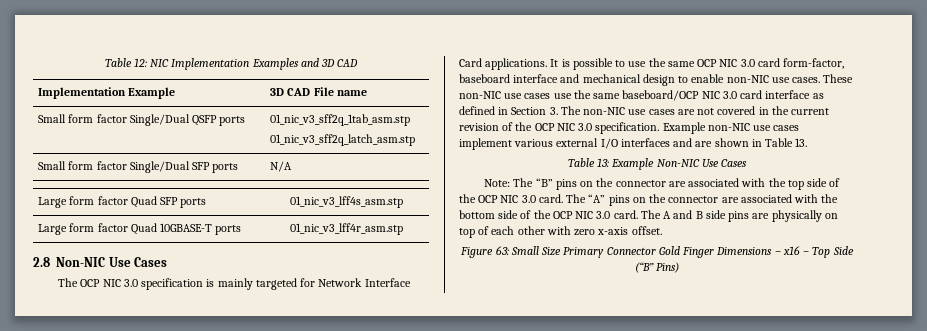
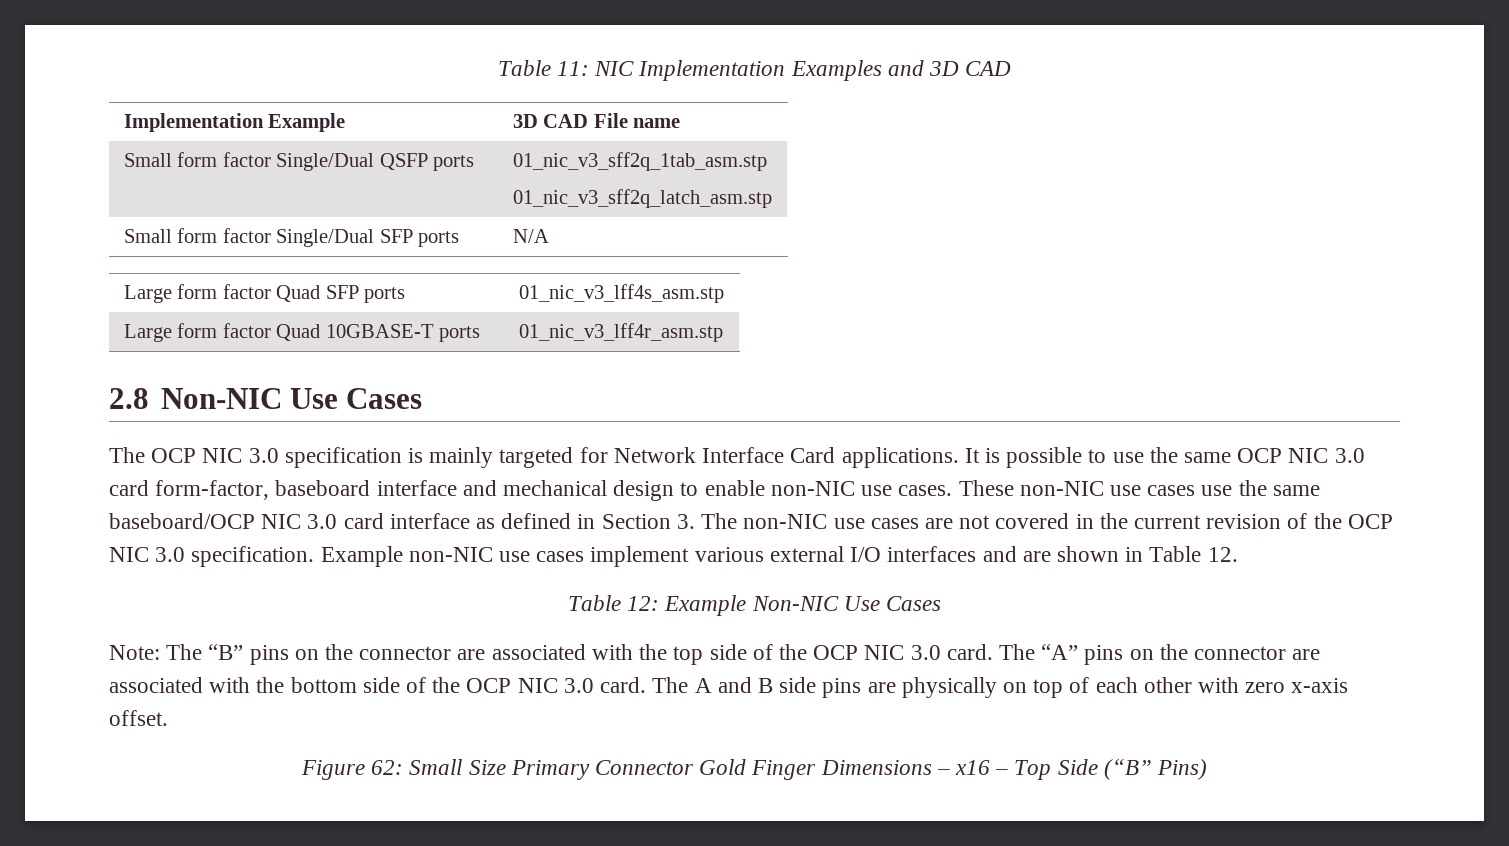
[104,58,147,67] Table 12: -> [497,60,589,76] Table 11:
[795,138,808,147] [567,158,610,167] 13. // Table 13: -> [1207,547,1238,562] [567,595,660,611] 12. // Table 12:
[495,246,509,255] 63: -> [371,760,404,775] 62:

